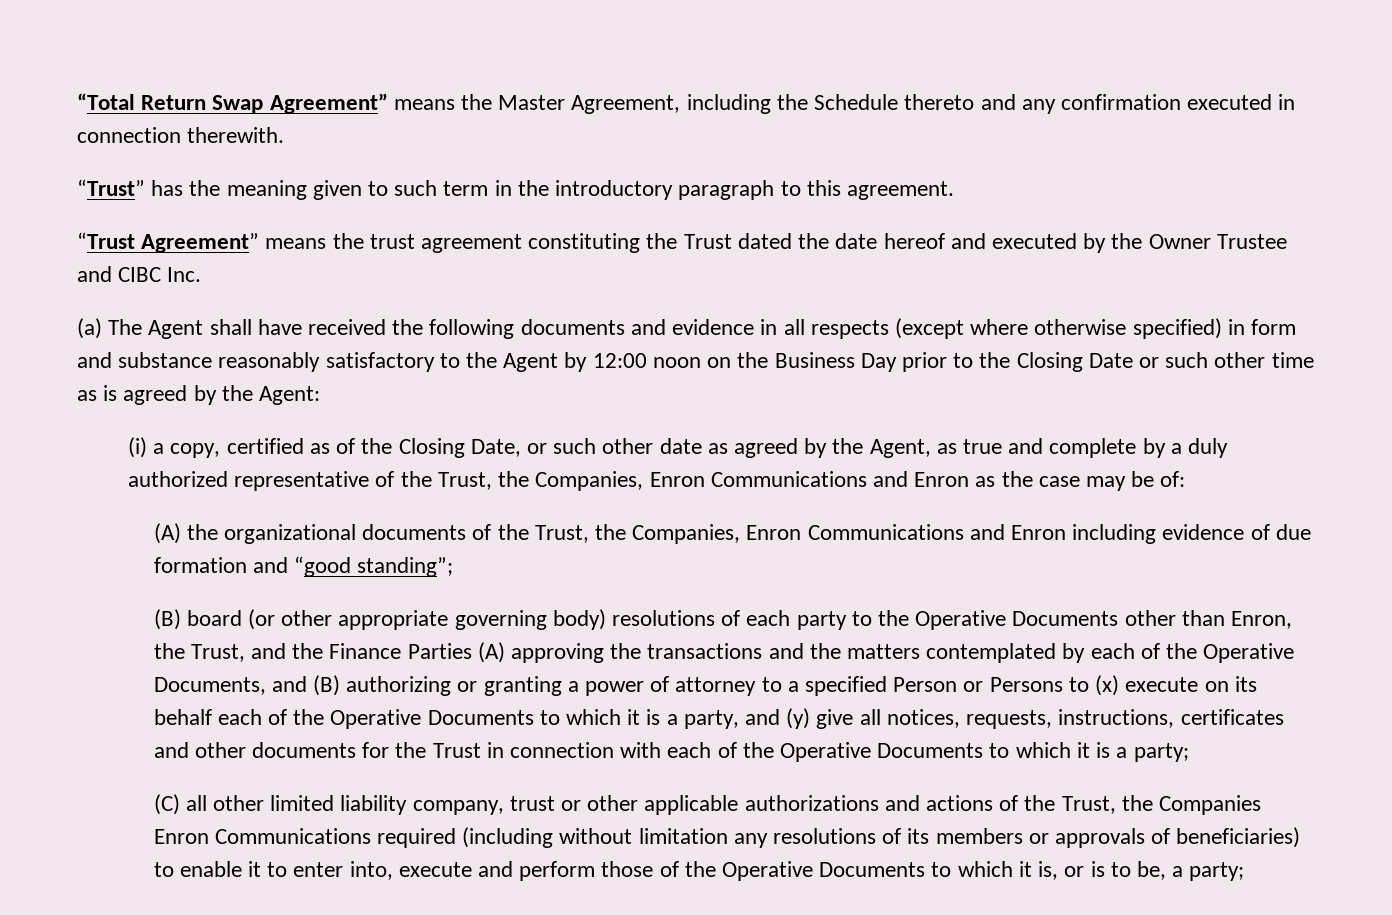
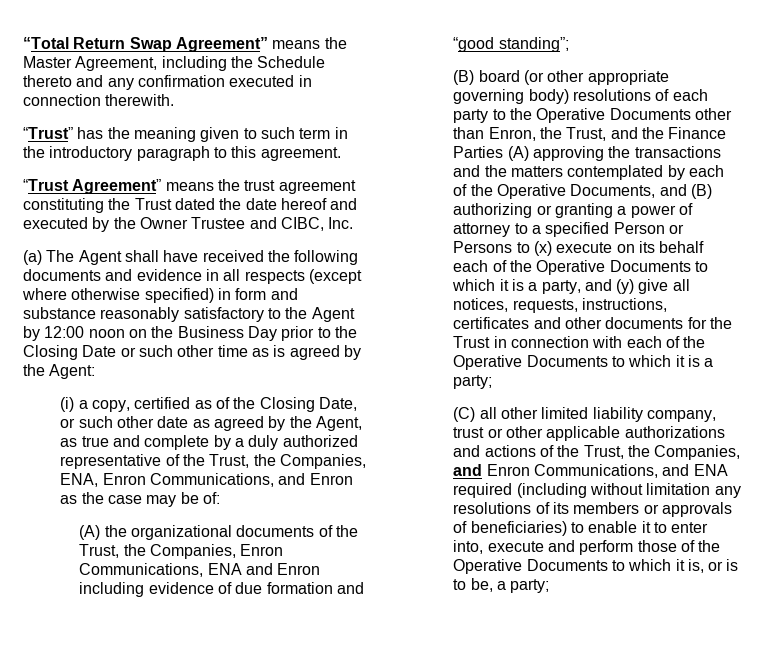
[118,267,162,282] CIBC -> [280,217,324,231] CIBC,
[649,471,867,487] Enron Communications -> [60,473,275,487] ENA, Enron Communications,
[807,524,964,540] Communications -> [79,563,242,577] Communications, ENA
[1159,795,1262,815] [153,828,371,844] Companies Enron Communications -> [654,445,741,460] [453,464,728,478] Companies, and Enron Communications, and ENA

